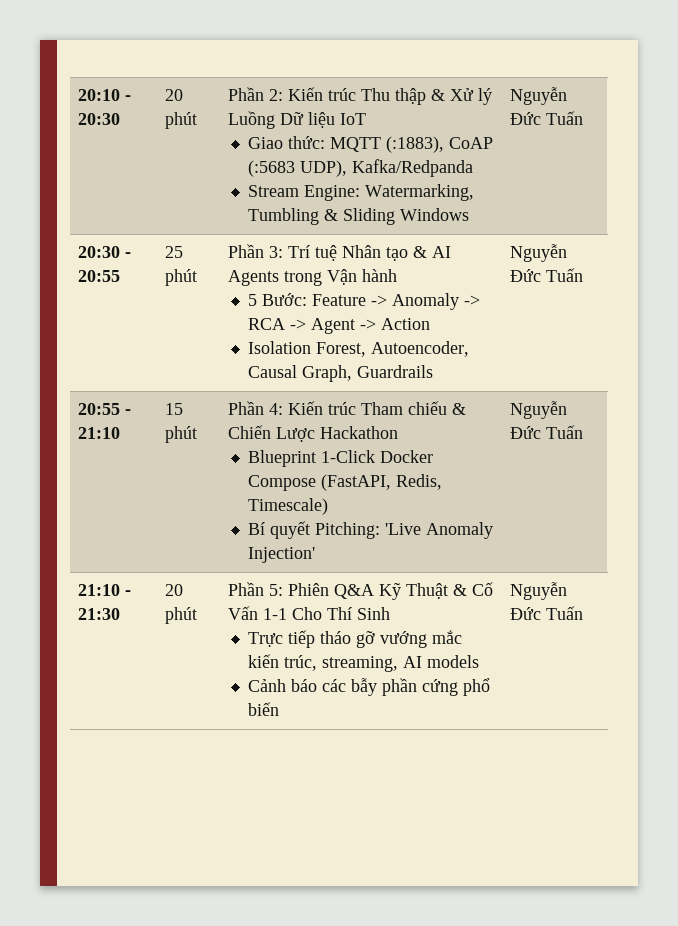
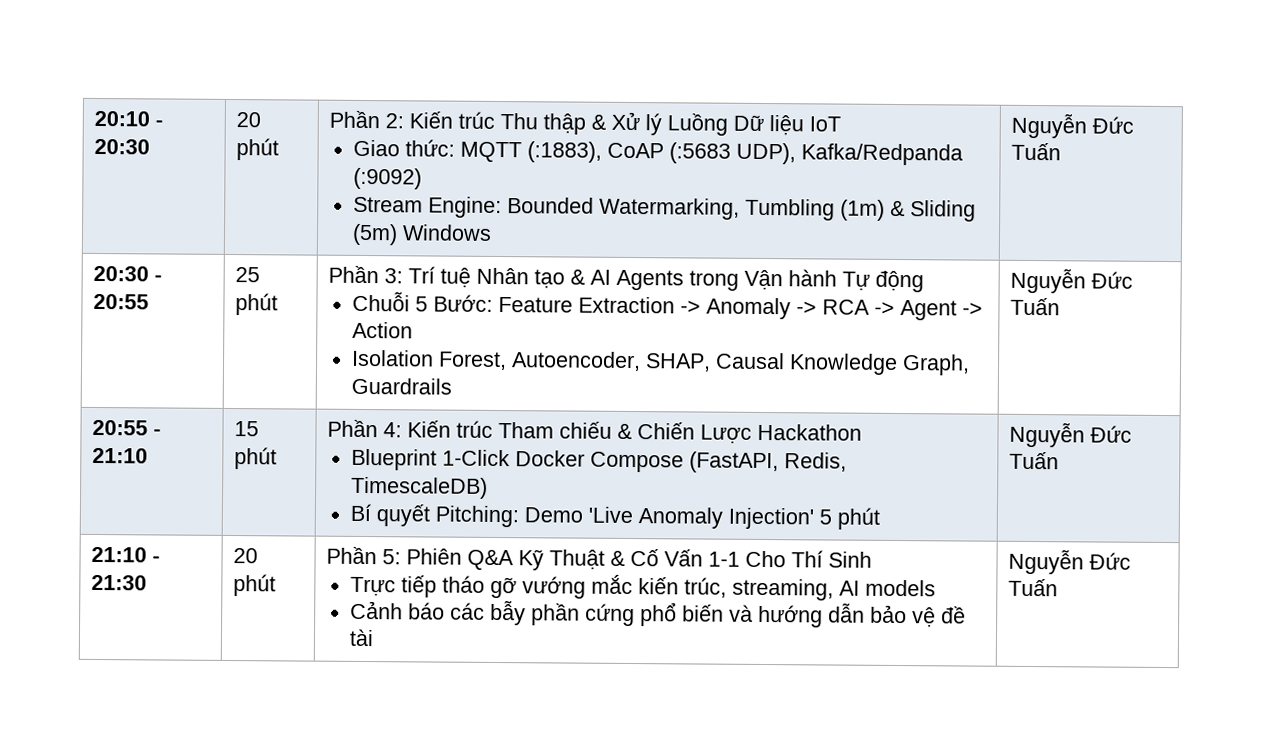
(474, 168) none -> [353,167,423,190] (:9092)
(361, 193) none -> [507,197,595,214] Bounded
(320, 216) none -> [840,199,886,221] (1m)
(396, 216) none -> [352,223,399,246] (5m)
(398, 275) // -> [842,270,925,293] [352,291,411,312] Tự động // Chuỗi
(367, 300) none -> [578,296,676,314] Extraction
[248,365,298,378] Causal -> [645,352,899,376] SHAP, Causal Knowledge
[248,498,329,515] Timescale) -> [351,476,489,499] TimescaleDB)
(381, 530) none -> [524,507,584,523] Demo
(316, 555) none -> [819,507,881,530] 5 phút
(280, 709) none -> [729,603,967,628] [349,628,375,647] và hướng dẫn bảo vệ đề tài

